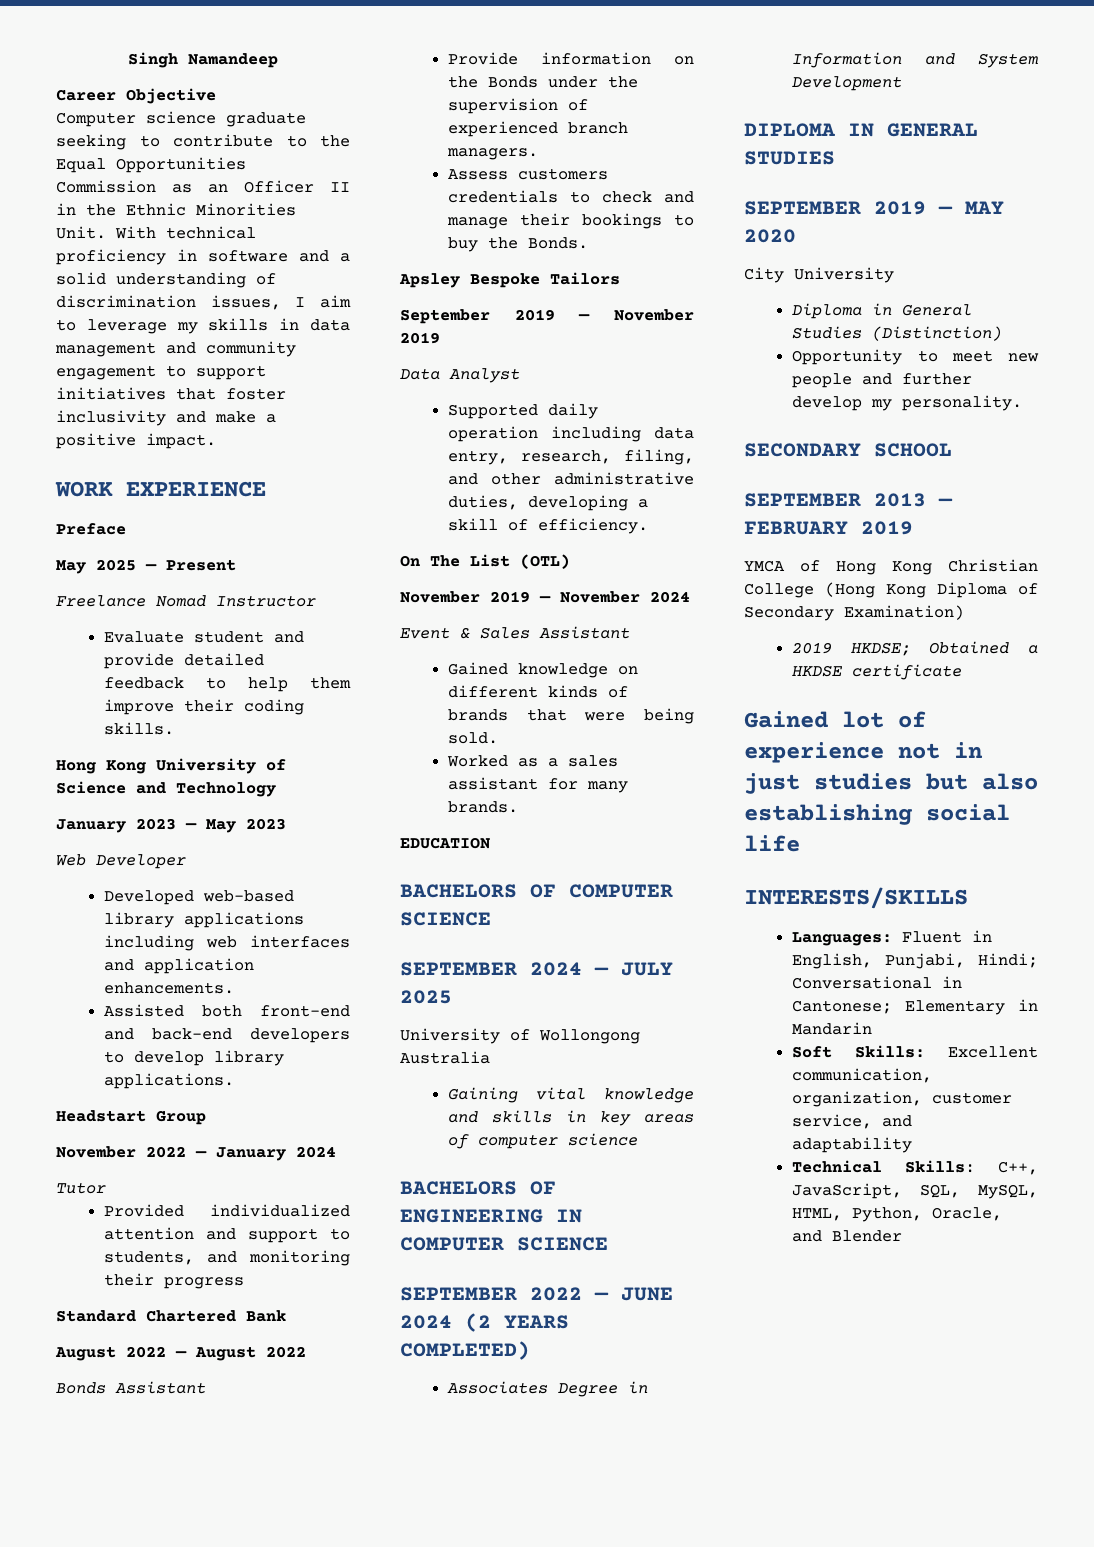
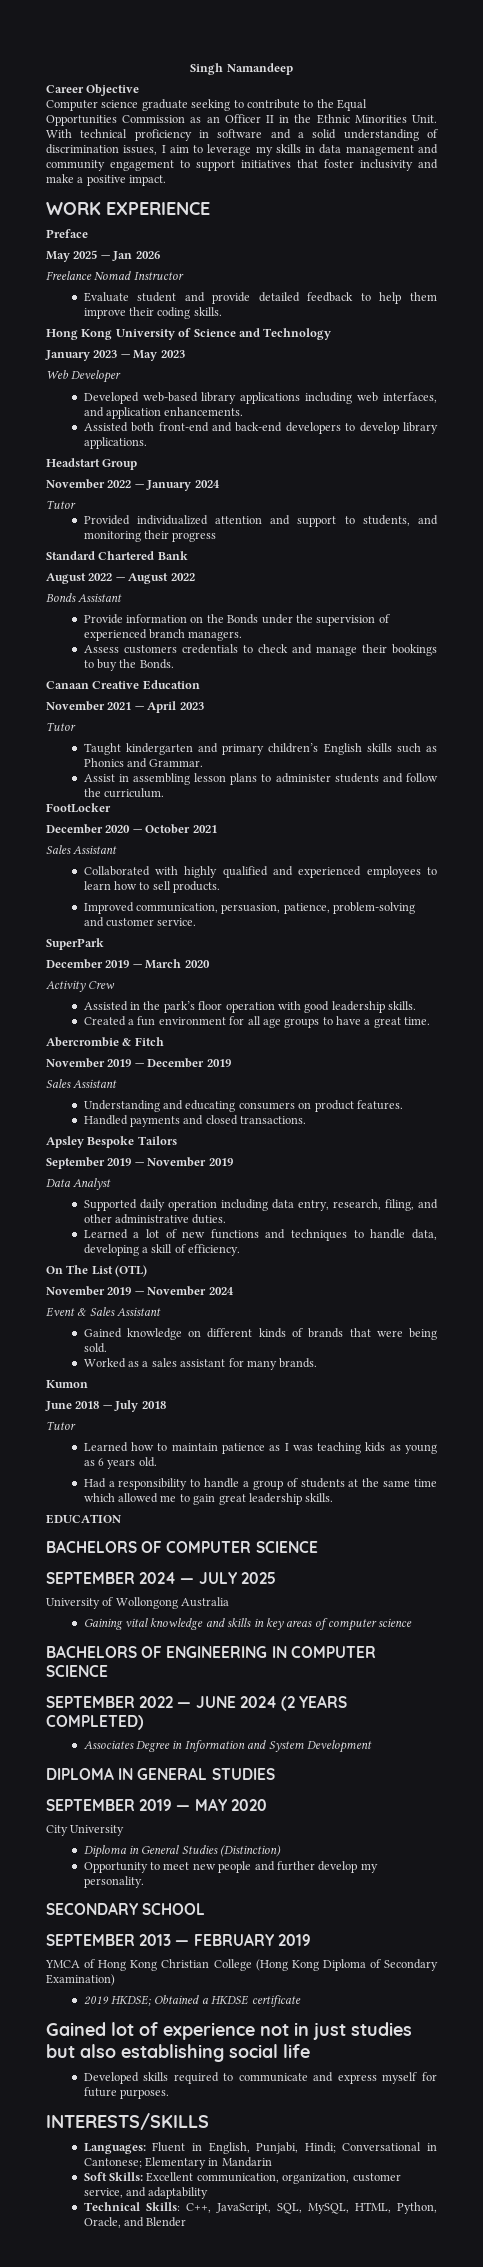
[166,559,236,571] Present -> [112,251,160,261] Jan 2026
[250,935,350,948] interfaces -> [383,392,437,403] interfaces,
(589, 243) none -> [46,680,200,690] [46,701,204,713] [46,722,76,731] [83,743,438,755] [83,758,204,768] [83,773,439,785] [83,788,165,798] [46,803,111,813] [46,824,217,834] [46,845,118,854] [83,866,438,878] [83,881,221,893] [83,902,416,914] [83,917,197,927] [46,938,104,950] [46,959,210,969] [46,980,116,992] [83,1001,417,1013] [83,1016,431,1028] [46,1037,164,1047] [46,1058,231,1068] [46,1079,118,1088] [83,1100,403,1112] [83,1115,307,1127] // Canaan Creative Education // November 2021 — April 2023 // Tutor // Taught kindergarten and primary children’s English skills such as Phonics and Grammar. // Assist in assembling lesson plans to administer students and follow the curriculum. // FootLocker // December 2020 — October 2021 // Sales Assistant // Collaborated with highly qualified and experienced employees to learn how to sell products. // Improved communication, persuasion, patience, problem-solving and customer service. // SuperPark // December 2019 — March 2020 // Activity Crew // Assisted in the park’s floor operation with good leadership skills. // Created a fun environment for all age groups to have a great time. // Abercrombie & Fitch // November 2019 — December 2019 // Sales Assistant // Understanding and educating consumers on product features. // Handled payments and closed transactions.
[448,495,519,510] duties, -> [192,1214,227,1224] [83,1229,438,1241] duties. // Learned a lot of new functions and techniques to handle data,
(519, 807) none -> [46,1380,88,1388] [45,1400,166,1412] [46,1421,76,1430] [83,1442,437,1454] [83,1457,157,1469] [83,1478,438,1490] [83,1493,334,1505] // Kumon // June 2018 — July 2018 // Tutor // Learned how to maintain patience as I was teaching kids as young as 6 years old. // Had a responsibility to handle a group of students at the same time which allowed me to gain great leadership skills.
(800, 843) none -> [83,2072,438,2084] [83,2087,170,2099] // Developed skills required to communicate and express myself for future purposes.

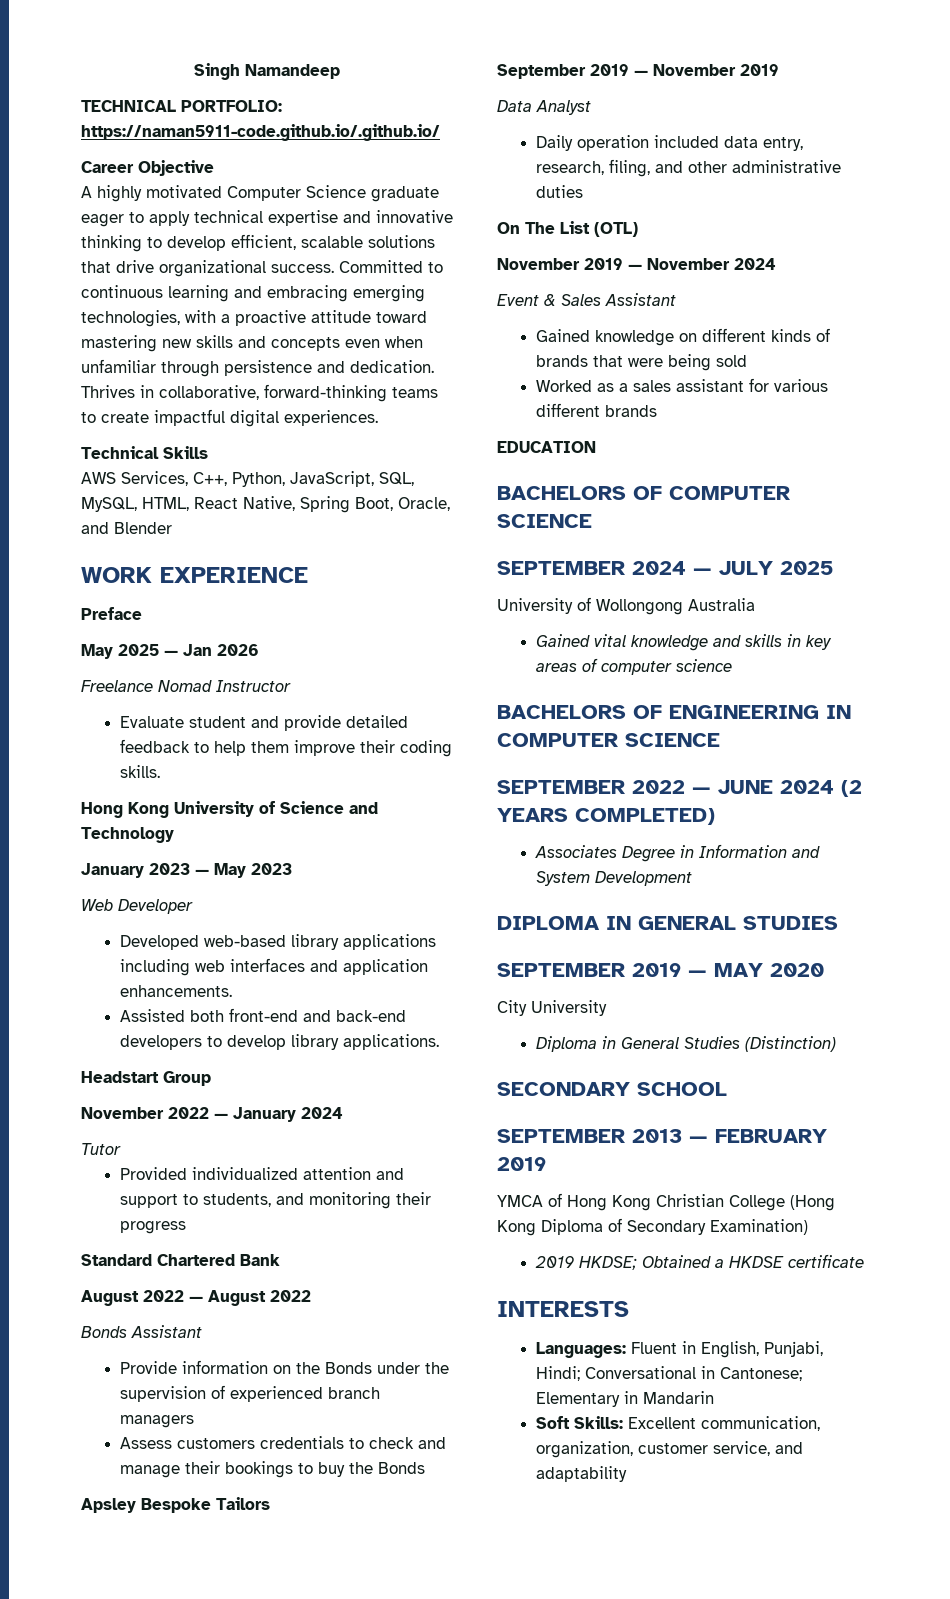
(293, 69) none -> [81,100,282,112] [81,124,440,141] // TECHNICAL PORTFOLIO: https://naman5911-code.github.io/.github.io/
[46,99,367,111] [46,114,437,126] [46,129,438,141] [46,144,438,156] [46,159,438,171] [46,174,167,186] Computer science graduate seeking to contribute to the Equal Opportunities Commission as an Officer II in the Ethnic Minorities Unit. With technical proficiency in software and a solid understanding of discrimination issues, I aim to leverage my skills in data management and community engagement to support initiatives that foster inclusivity and make a positive impact. -> [81,185,439,202] [81,210,453,227] [81,234,435,252] [81,260,443,277] [81,285,425,302] [81,310,427,327] [81,335,423,352] [81,359,434,377] [81,384,438,402] [81,409,378,427] [81,446,208,459] [81,471,414,487] [81,496,450,513] [81,522,172,534] A highly motivated Computer Science graduate eager to apply technical expertise and innovative thinking to develop efficient, scalable solutions that drive organizational success. Committed to continuous learning and embracing emerging technologies, with a proactive attitude toward mastering new skills and concepts even when unfamiliar through persistence and dedication. Thrives in collaborative, forward-thinking teams to create impactful digital experiences. // Technical Skills // AWS Services, C++, Python, JavaScript, SQL, MySQL, HTML, React Native, Spring Boot, Oracle, and Blender
[383,392,437,403] interfaces, -> [230,958,306,972] interfaces
[188,631,243,641] managers. -> [120,1415,195,1428] managers
[139,659,174,669] [46,680,200,690] [46,701,204,713] [46,722,76,731] [83,743,438,755] [83,758,204,768] [83,773,439,785] [83,788,165,798] [46,803,111,813] [46,824,217,834] [46,845,118,854] [83,866,438,878] [83,881,221,893] [83,902,416,914] [83,917,197,927] [46,938,104,950] [46,959,210,969] [46,980,116,992] [83,1001,417,1013] [83,1016,431,1028] [46,1037,164,1047] [46,1058,231,1068] [46,1079,118,1088] [83,1100,403,1112] [83,1115,307,1127] Bonds. // Canaan Creative Education // November 2021 — April 2023 // Tutor // Taught kindergarten and primary children’s English skills such as Phonics and Grammar. // Assist in assembling lesson plans to administer students and follow the curriculum. // FootLocker // December 2020 — October 2021 // Sales Assistant // Collaborated with highly qualified and experienced employees to learn how to sell products. // Improved communication, persuasion, patience, problem-solving and customer service. // SuperPark // December 2019 — March 2020 // Activity Crew // Assisted in the park’s floor operation with good leadership skills. // Created a fun environment for all age groups to have a great time. // Abercrombie & Fitch // November 2019 — December 2019 // Sales Assistant // Understanding and educating consumers on product features. // Handled payments and closed transactions. -> [378,1462,426,1474] Bonds
[83,1199,268,1211] Supported daily operation including -> [536,135,720,151] Daily operation included
[192,1214,227,1224] [83,1229,438,1241] [83,1244,241,1256] duties. // Learned a lot of new functions and techniques to handle data, developing a skill of efficiency. -> [536,185,584,198] duties
[83,1343,107,1353] sold. -> [716,355,748,367] sold
[246,1358,318,1370] [46,1380,88,1388] [45,1400,166,1412] [46,1421,76,1430] [83,1442,437,1454] [83,1457,157,1469] [83,1478,438,1490] [83,1493,334,1505] many brands. // Kumon // June 2018 — July 2018 // Tutor // Learned how to maintain patience as I was teaching kids as young as 6 years old. // Had a responsibility to handle a group of students at the same time which allowed me to gain great leadership skills. -> [774,379,829,392] [536,403,658,417] various different brands
[83,1618,123,1630] Gaining -> [536,634,591,647] Gained
[83,1861,378,1873] [83,1876,144,1888] // Opportunity to meet new people and further develop my personality. -> (837, 1044) none
[46,2022,412,2040] [46,2044,310,2062] [83,2072,438,2084] [83,2087,170,2099] [46,2113,209,2130] Gained lot of experience not in just studies but also establishing social life // Developed skills required to communicate and express myself for future purposes. // INTERESTS/SKILLS -> [497,1301,629,1317] INTERESTS
[83,2202,437,2214] [83,2217,187,2228] // Technical Skills: C++, JavaScript, SQL, MySQL, HTML, Python, Oracle, and Blender -> (628, 1474) none

